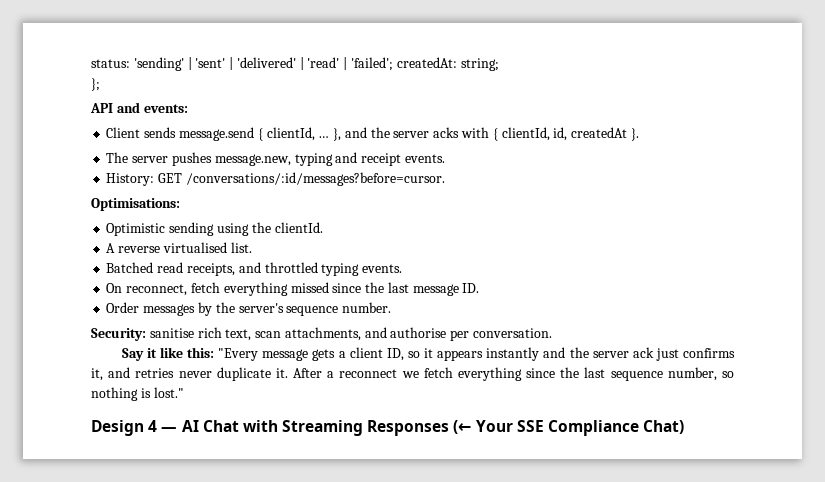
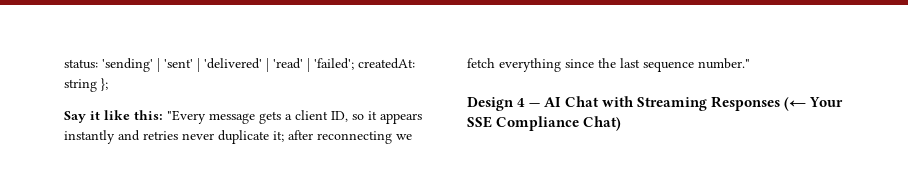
[460,58,499,71] string; // -> [64,79,97,92] string
[90,102,188,113] [106,127,639,141] [106,152,445,166] [106,172,445,186] [91,198,180,211] [106,222,323,236] [106,242,252,253] [106,262,403,276] [106,282,480,296] [106,302,392,316] [91,327,553,341] // API and events: // Client sends message.send { clientId, … }, and the server acks with { clientId, id, createdAt }. // The server pushes message.new, typing and receipt events. // History: GET /conversations/:id/messages?before=cursor. // Optimisations: // Optimistic sending using the clientId. // A reverse virtualised list. // Batched read receipts, and throttled typing events. // On reconnect, fetch everything missed since the last message ID. // Order messages by the server's sequence number. // Security: sanitise rich text, scan attachments, and authorise per conversation. -> (108, 84) none
[569,347,736,361] [91,367,398,381] the server ack just confirms it, and retries never duplicate it. After a reconnect -> [143,130,392,144] retries never duplicate it; after reconnecting
[667,367,734,381] [91,387,184,401] number, so nothing is lost." -> [698,58,750,69] number."

